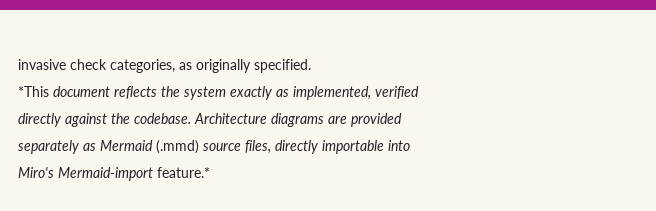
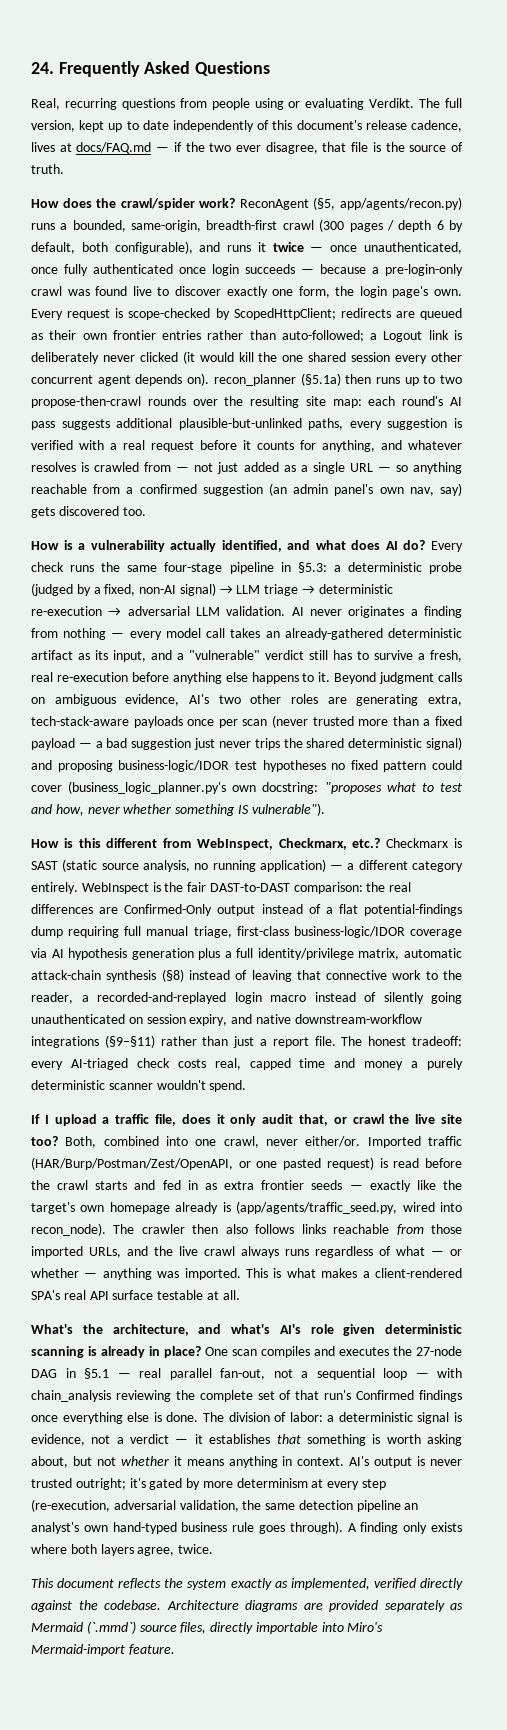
[18,59,311,73] [18,86,49,97] invasive check categories, as originally specified. // *This -> [31,61,271,77] [31,98,462,110] [31,120,462,132] [31,142,464,154] [31,164,64,174] [31,197,462,210] [31,219,464,232] [31,241,462,254] [31,264,463,276] [31,286,462,298] [31,308,462,320] [31,330,462,342] [31,351,462,364] [31,373,462,386] [31,396,462,408] [31,418,462,430] [31,440,462,452] [31,462,462,474] [31,483,462,496] [31,506,146,518] [31,540,464,552] [31,562,463,574] [31,583,393,596] [31,606,462,618] [31,628,463,640] [31,650,462,662] [31,672,462,684] [31,694,463,706] [31,715,463,728] [31,737,462,750] [31,760,462,772] [31,781,462,794] [31,803,325,816] [31,838,462,850] [31,859,464,872] [31,882,412,894] [31,904,462,916] [31,926,462,938] [31,948,463,960] [31,969,463,982] [31,992,462,1004] [31,1014,422,1026] [31,1035,463,1048] [31,1058,463,1070] [31,1080,247,1092] [31,1114,463,1126] [31,1136,462,1148] [31,1157,463,1170] [31,1180,462,1192] [31,1201,462,1214] [31,1223,463,1236] [31,1246,462,1258] [31,1268,462,1280] [31,1290,240,1300] [31,1324,462,1336] [31,1346,462,1358] [31,1368,462,1380] [31,1390,463,1402] [31,1412,462,1424] [31,1434,463,1446] [31,1456,463,1468] [31,1478,387,1490] [31,1499,419,1512] [31,1521,463,1534] [31,1544,214,1556] [31,1578,54,1588] 24. Frequently Asked Questions // Real, recurring questions from people using or evaluating Verdikt. The full version, kept up to date independently of this document's release cadence, lives at docs/FAQ.md — if the two ever disagree, that file is the source of truth. // How does the crawl/spider work? ReconAgent (§5, app/agents/recon.py) runs a bounded, same-origin, breadth-first crawl (300 pages / depth 6 by default, both configurable), and runs it twice — once unauthenticated, once fully authenticated once login succeeds — because a pre-login-only crawl was found live to discover exactly one form, the login page's own. Every request is scope-checked by ScopedHttpClient; redirects are queued as their own frontier entries rather than auto-followed; a Logout link is deliberately never clicked (it would kill the one shared session every other concurrent agent depends on). recon_planner (§5.1a) then runs up to two propose-then-crawl rounds over the resulting site map: each round's AI pass suggests additional plausible-but-unlinked paths, every suggestion is verified with a real request before it counts for anything, and whatever resolves is crawled from — not just added as a single URL — so anything reachable from a confirmed suggestion (an admin panel's own nav, say) gets discovered too. // How is a vulnerability actually identified, and what does AI do? Every check runs the same four-stage pipeline in §5.3: a deterministic probe (judged by a fixed, non-AI signal) → LLM triage → deterministic re-execution → adversarial LLM validation. AI never originates a finding from nothing — every model call takes an already-gathered deterministic artifact as its input, and a "vulnerable" verdict still has to survive a fresh, real re-execution before anything else happens to it. Beyond judgment calls on ambiguous evidence, AI's two other roles are generating extra, tech-stack-aware payloads once per scan (never trusted more than a fixed payload — a bad suggestion just never trips the shared deterministic signal) and proposing business-logic/IDOR test hypotheses no fixed pattern could cover (business_logic_planner.py's own docstring: "proposes what to test and how, never whether something IS vulnerable"). // How is this different from WebInspect, Checkmarx, etc.? Checkmarx is SAST (static source analysis, no running application) — a different category entirely. WebInspect is the fair DAST-to-DAST comparison: the real differences are Confirmed-Only output instead of a flat potential-findings dump requiring full manual triage, first-class business-logic/IDOR coverage via AI hypothesis generation plus a full identity/privilege matrix, automatic attack-chain synthesis (§8) instead of leaving that connective work to the reader, a recorded-and-replayed login macro instead of silently going unauthenticated on session expiry, and native downstream-workflow integrations (§9–§11) rather than just a report file. The honest tradeoff: every AI-triaged check costs real, capped time and money a purely deterministic scanner wouldn't spend. // If I upload a traffic file, does it only audit that, or crawl the live site too? Both, combined into one crawl, never either/or. Imported traffic (HAR/Burp/Postman/Zest/OpenAPI, or one pasted request) is read before the crawl starts and fed in as extra frontier seeds — exactly like the target's own homepage already is (app/agents/traffic_seed.py, wired into recon_node). The crawler then also follows links reachable from those imported URLs, and the live crawl always runs regardless of what — or whether — anything was imported. This is what makes a client-rendered SPA's real API surface testable at all. // What's the architecture, and what's AI's role given deterministic scanning is already in place? One scan compiles and executes the 27-node DAG in §5.1 — real parallel fan-out, not a sequential loop — with chain_analysis reviewing the complete set of that run's Confirmed findings once everything else is done. The division of labor: a deterministic signal is evidence, not a verdict — it establishes that something is worth asking about, but not whether it means anything in context. AI's output is never trusted outright; it's gated by more determinism at every step (re-execution, adversarial validation, the same detection pipeline an analyst's own hand-typed business rule goes through). A finding only exists where both layers agree, twice. // This
(419, 92) // -> (416, 1583) none
(402, 120) // -> (378, 1606) none
[156,140,199,154] (.mmd) -> [86,1621,136,1634] (`.mmd`)
(410, 145) // -> (344, 1627) none
[157,167,210,178] feature.* -> [128,1644,175,1655] feature.

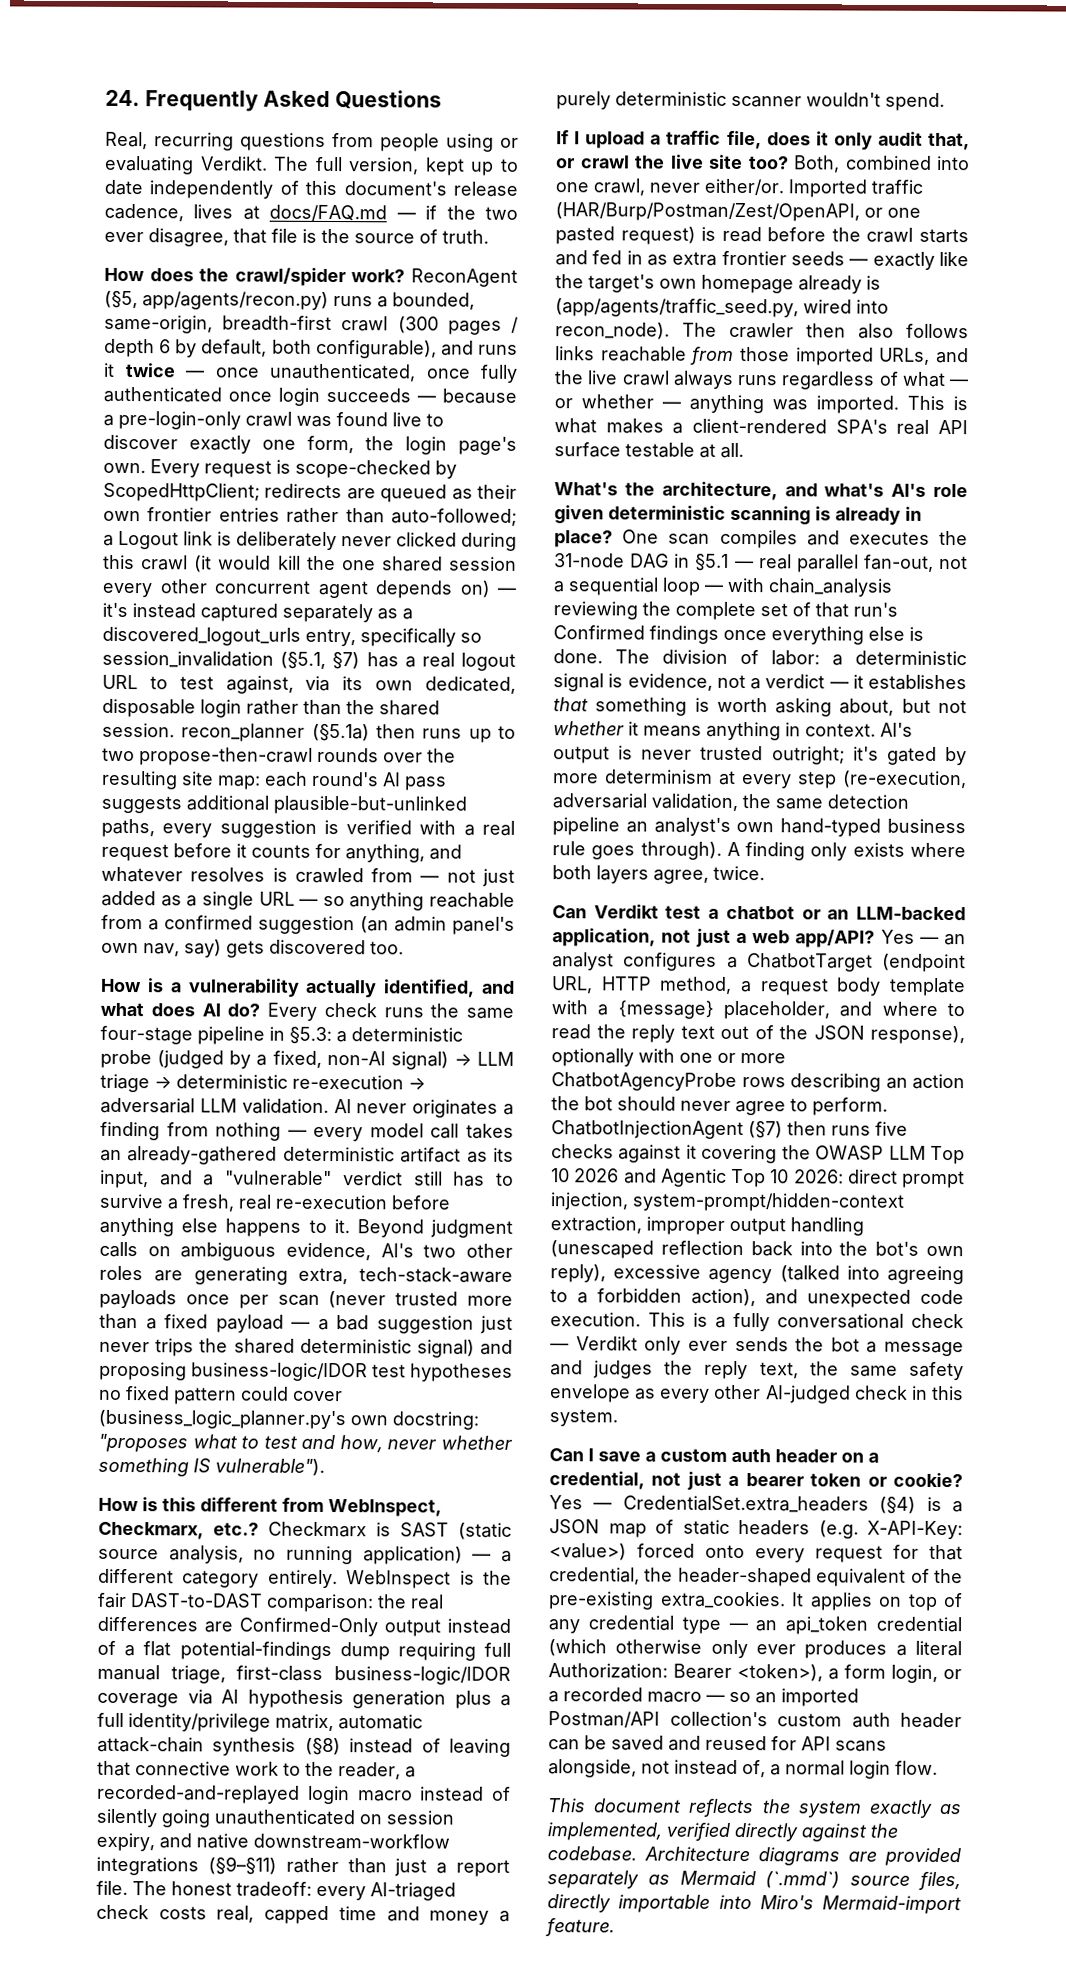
(178, 357) none -> [461,532,517,551] [103,554,189,571] during this crawl
[187,373,210,386] on). -> [459,580,516,598] [102,602,413,623] [102,626,482,647] [102,650,517,671] [102,674,516,694] [102,698,440,718] [102,722,175,738] on) — it's instead captured separately as a discovered_logout_urls entry, specifically so session_invalidation (§5.1, §7) has a real logout URL to test against, via its own dedicated, disposable login rather than the shared session.
[416,1346,462,1356] 27-node -> [554,553,625,568] 31-node
(214, 1549) none -> [552,904,966,921] [552,928,966,948] [552,952,966,973] [551,976,966,997] [551,1000,965,1020] [551,1024,965,1045] [551,1048,786,1067] [551,1072,965,1092] [551,1096,888,1116] [551,1120,908,1140] [551,1144,965,1165] [551,1168,965,1189] [550,1192,905,1212] [550,1216,864,1236] [550,1240,964,1259] [550,1264,964,1285] [550,1288,964,1308] [550,1312,964,1332] [550,1336,964,1357] [550,1360,964,1381] [549,1384,964,1404] [549,1409,618,1427] [549,1448,879,1463] [549,1471,963,1490] [549,1495,963,1514] [549,1519,963,1540] [549,1543,963,1563] [549,1567,963,1587] [548,1591,963,1611] [548,1615,962,1635] [548,1639,962,1659] [548,1663,962,1683] [548,1687,859,1707] [548,1711,962,1729] [548,1735,887,1752] [548,1759,938,1779] // Can Verdikt test a chatbot or an LLM-backed application, not just a web app/API? Yes — an analyst configures a ChatbotTarget (endpoint URL, HTTP method, a request body template with a {message} placeholder, and where to read the reply text out of the JSON response), optionally with one or more ChatbotAgencyProbe rows describing an action the bot should never agree to perform. ChatbotInjectionAgent (§7) then runs five checks against it covering the OWASP LLM Top 10 2026 and Agentic Top 10 2026: direct prompt injection, system-prompt/hidden-context extraction, improper output handling (unescaped reflection back into the bot's own reply), excessive agency (talked into agreeing to a forbidden action), and unexpected code execution. This is a fully conversational check — Verdikt only ever sends the bot a message and judges the reply text, the same safety envelope as every other AI-judged check in this system. // Can I save a custom auth header on a credential, not just a bearer token or cookie? Yes — CredentialSet.extra_headers (§4) is a JSON map of static headers (e.g. X-API-Key: <value>) forced onto every request for that credential, the header-shaped equivalent of the pre-existing extra_cookies. It applies on top of any credential type — an api_token credential (which otherwise only ever produces a literal Authorization: Bearer <token>), a form login, or a recorded macro — so an imported Postman/API collection's custom auth header can be saved and reused for API scans alongside, not instead of, a normal login flow.

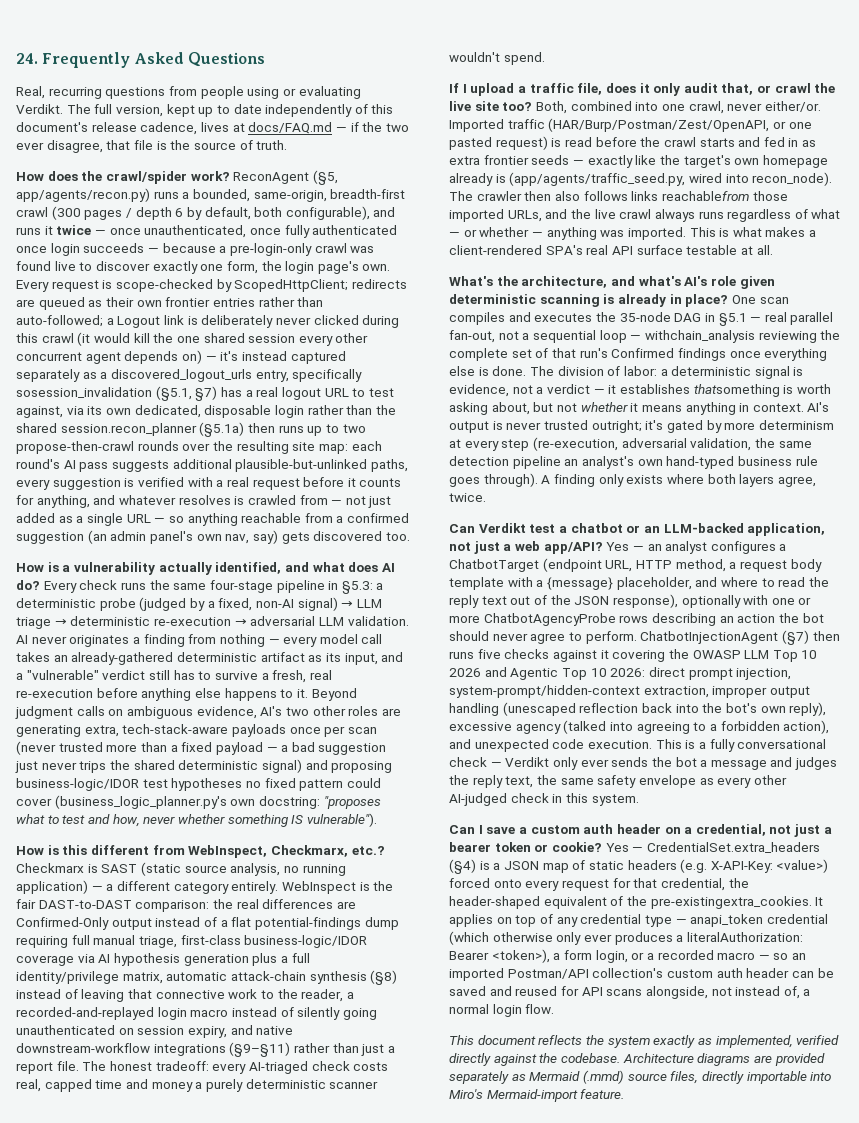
[460,632,482,643] [102,650,274,668] so session_invalidation -> [16,387,152,398] sosession_invalidation
[102,722,306,742] session. recon_planner -> [60,423,197,436] session.recon_planner
[600,346,735,365] reachable from -> [661,191,749,201] reachablefrom
[554,553,625,568] 31-node -> [619,312,671,322] 35-node
[727,577,893,597] with chain_analysis -> [644,330,755,343] withchain_analysis
[553,697,688,716] that something -> [693,384,780,397] thatsomething
[548,1591,786,1610] pre-existing extra_cookies. -> [650,896,812,909] pre-existingextra_cookies.
[755,1616,869,1635] an api_token -> [690,914,764,927] anapi_token
[915,1640,962,1657] [548,1663,668,1679] literal Authorization: -> [686,932,803,942] literalAuthorization:
[765,1871,841,1889] (`.mmd`) -> [582,1070,624,1084] (.mmd)

